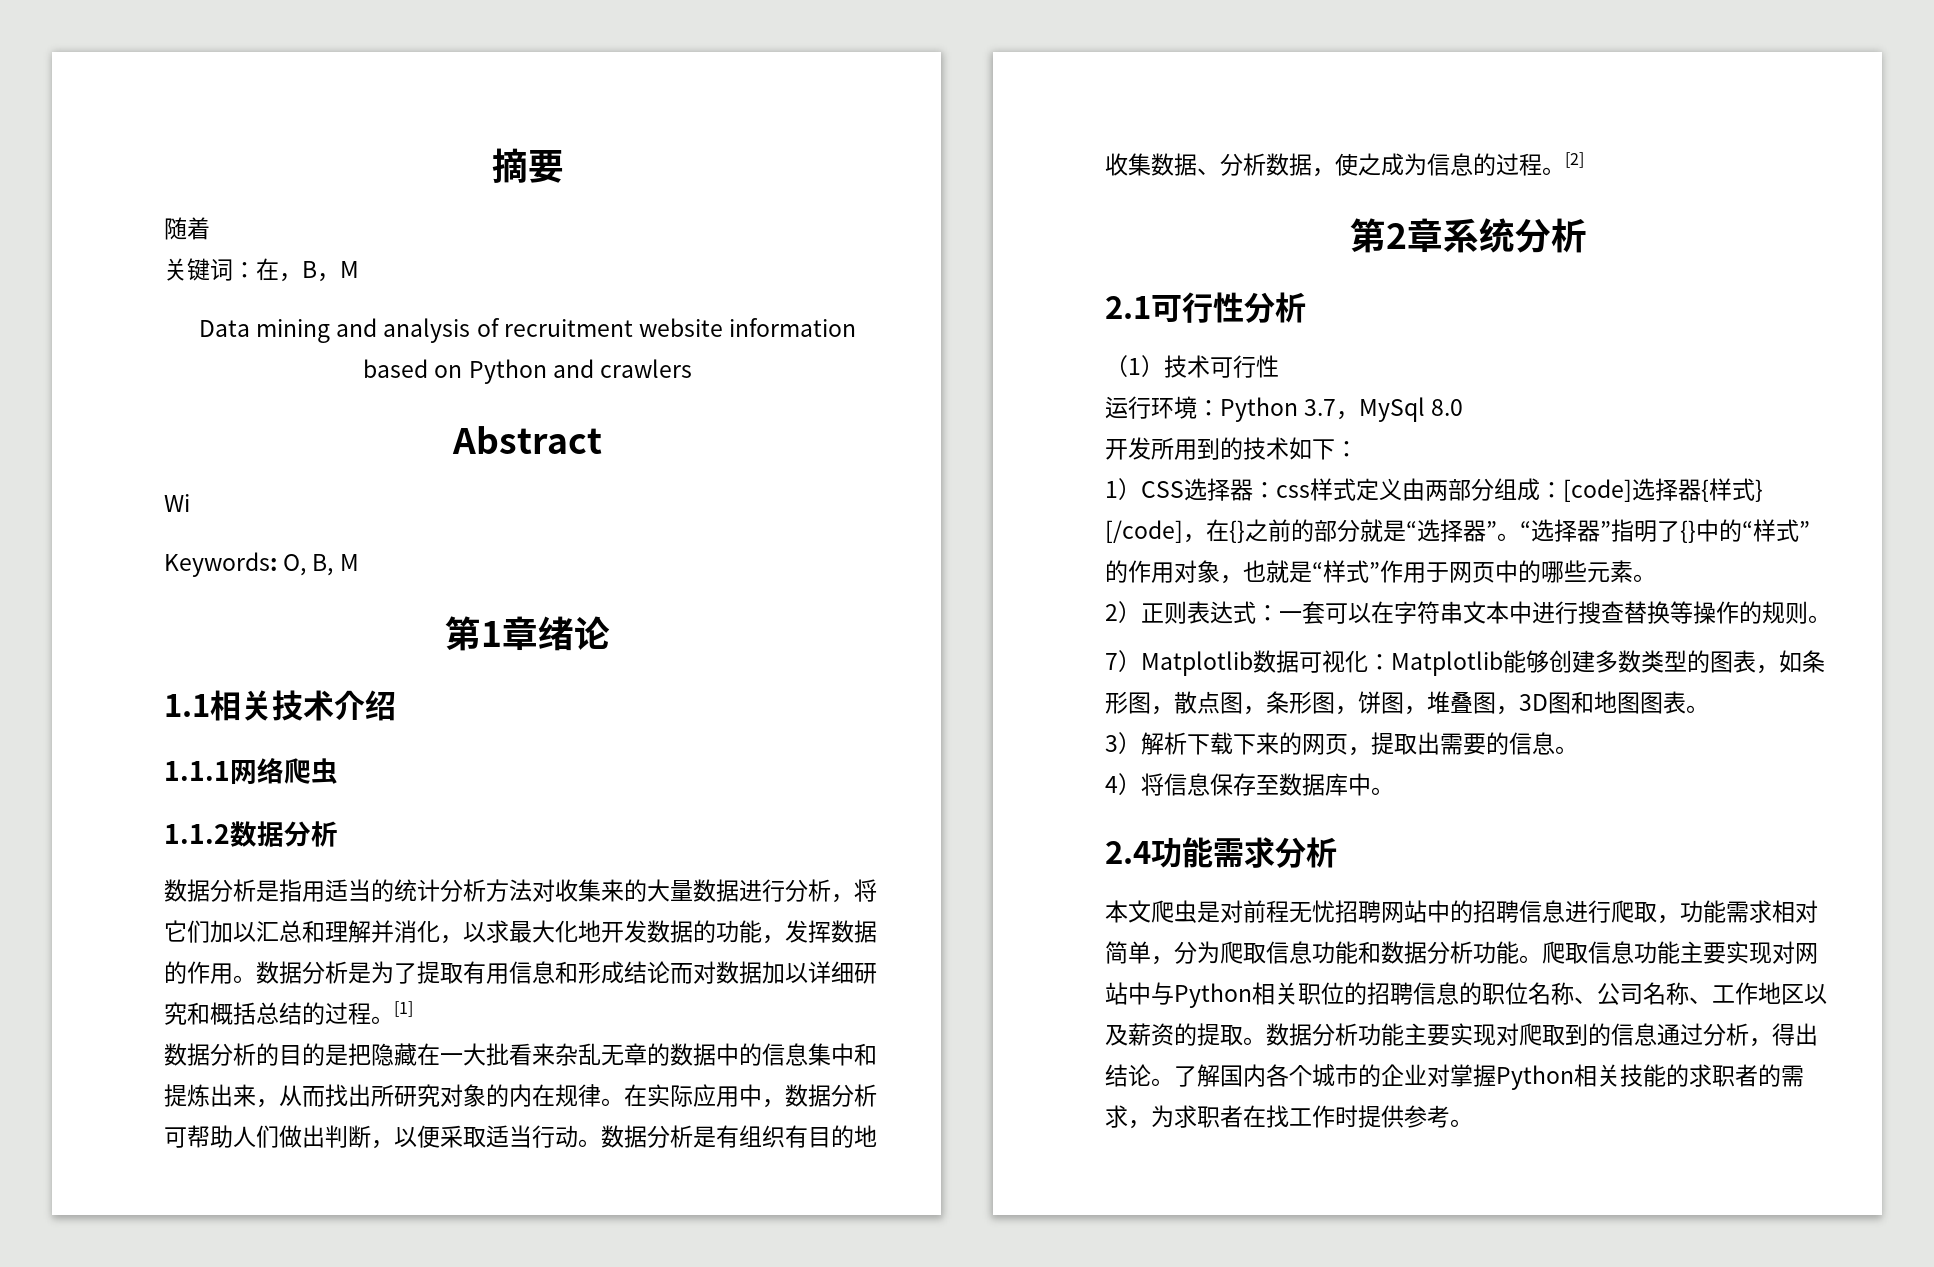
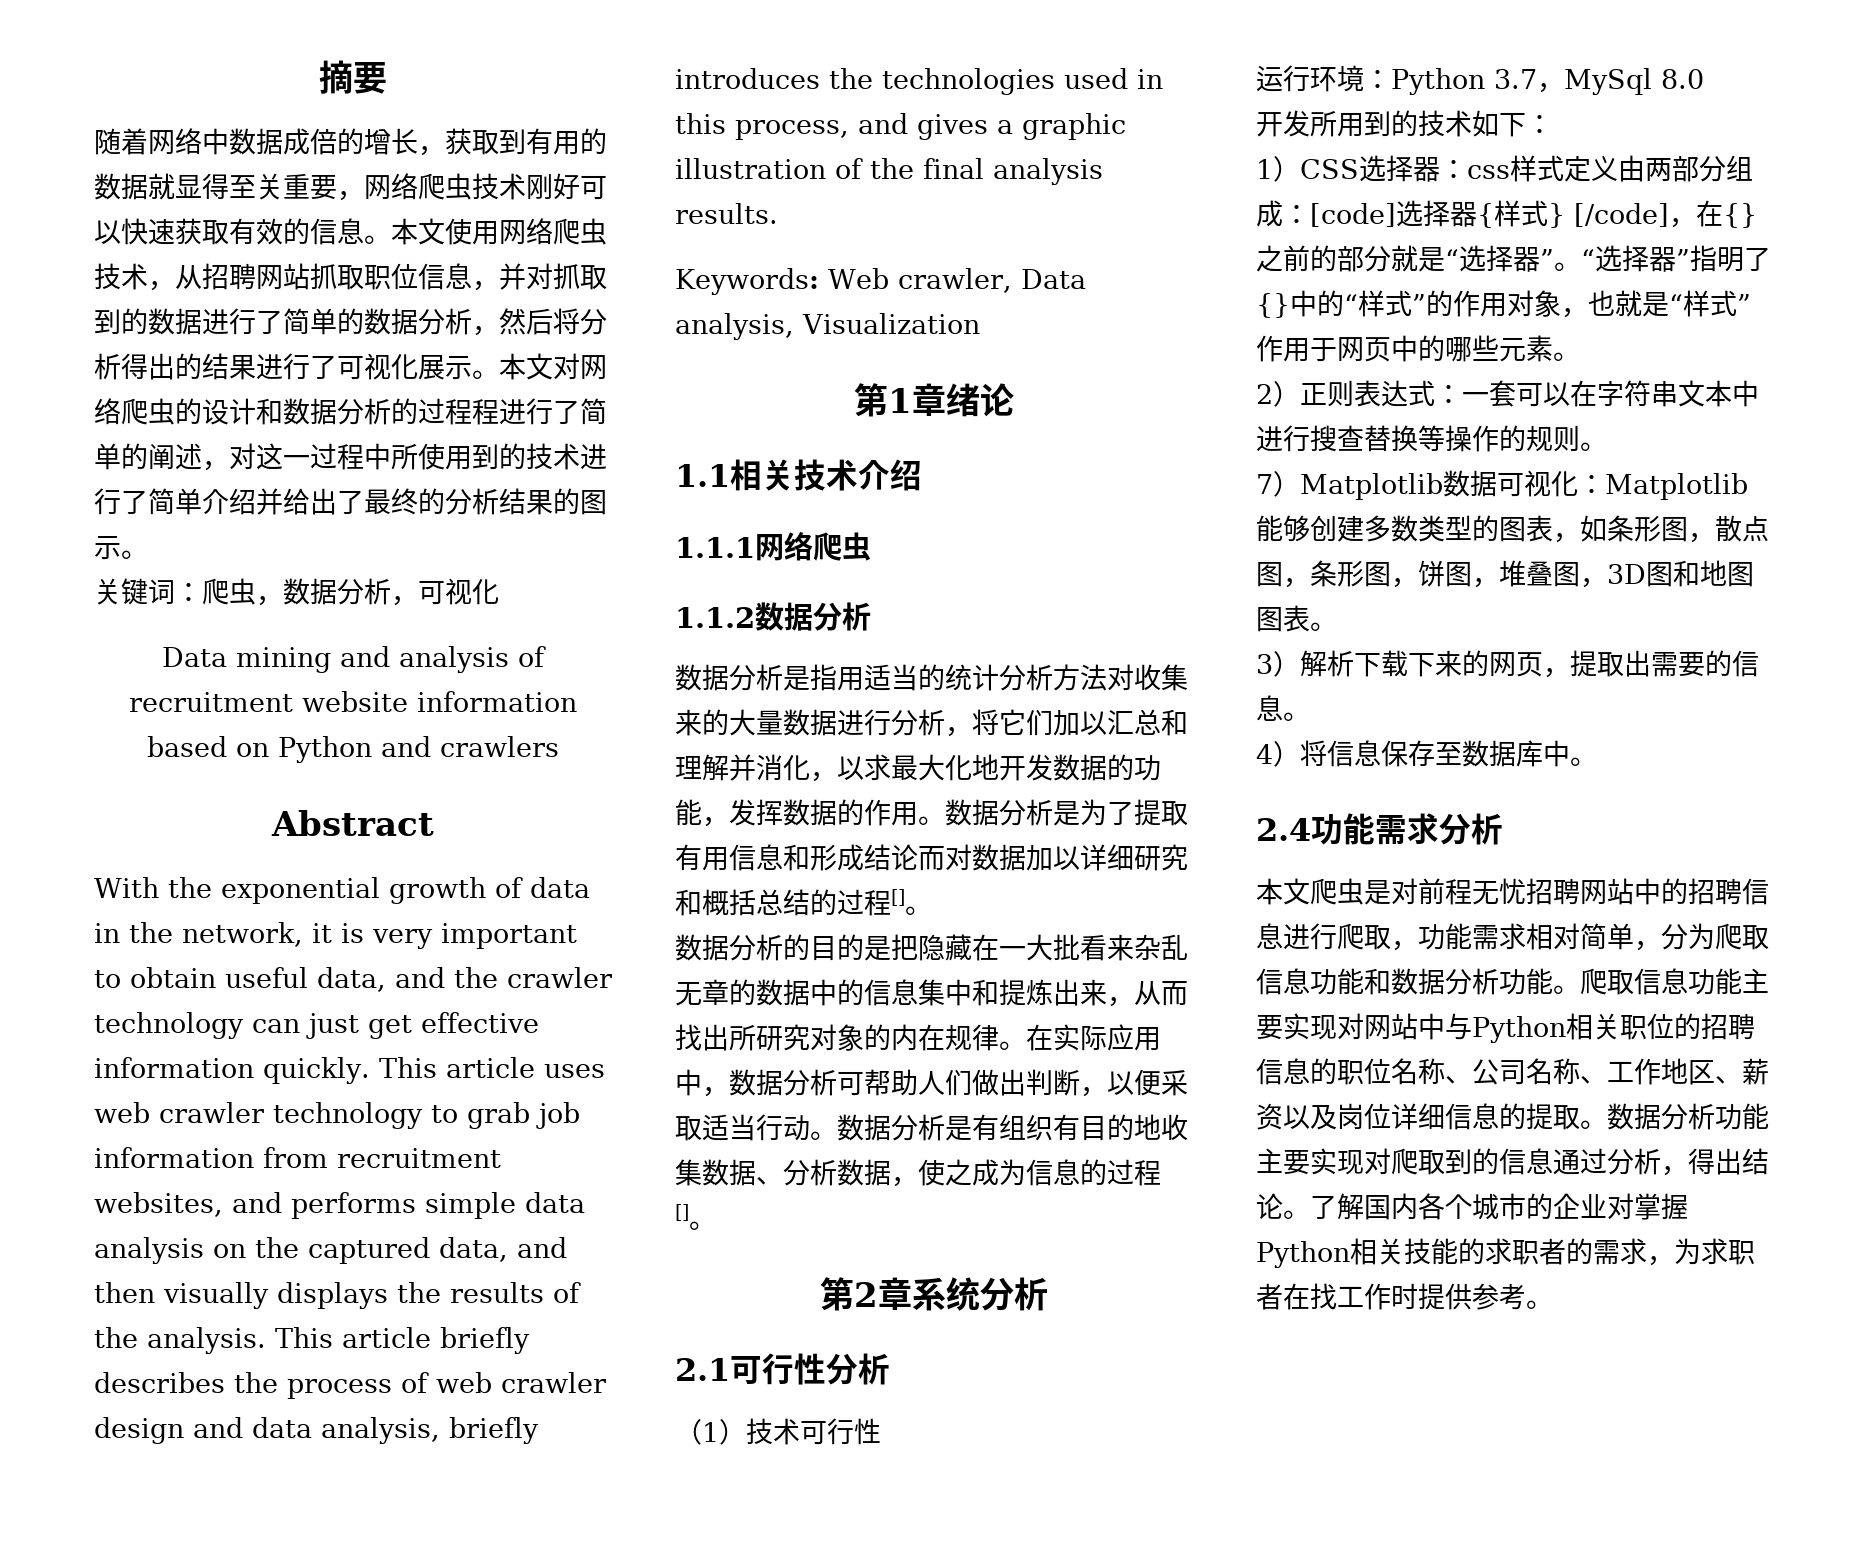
[164,258,359,282] // 关键词：在，B，M -> [148,128,607,156] [94,173,607,201] [94,218,607,245] [94,263,607,291] [94,308,607,336] [94,353,607,380] [94,398,607,425] [94,443,607,471] [94,488,607,515] [94,536,148,560] [94,578,499,606] 网络中数据成倍的增长，获取到有用的数据就显得至关重要，网络爬虫技术刚好可以快速获取有效的信息。本文使用网络爬虫技术，从招聘网站抓取职位信息，并对抓取到的数据进行了简单的数据分析，然后将分析得出的结果进行了可视化展示。本文对网络爬虫的设计和数据分析的过程程进行了简单的阐述，对这一过程中所使用到的技术进行了简单介绍并给出了最终的分析结果的图示。 // 关键词：爬虫，数据分析，可视化
[164,494,190,512] [164,552,359,577] Wi // Keywords: O, B, M -> [94,877,590,904] [94,922,577,949] [94,967,612,992] [94,1012,539,1039] [94,1057,605,1084] [94,1102,580,1129] [94,1147,501,1168] [94,1192,585,1219] [94,1237,567,1264] [94,1282,581,1309] [94,1327,530,1354] [94,1372,606,1399] [94,1417,539,1444] [675,68,1163,95] [675,113,1126,140] [675,158,1103,185] [675,203,778,224] [675,268,1086,295] [675,313,980,340] With the exponential growth of data in the network, it is very important to obtain useful data, and the crawler technology can just get effective information quickly. This article uses web crawler technology to grab job information from recruitment websites, and performs simple data analysis on the captured data, and then visually displays the results of the analysis. This article briefly describes the process of web crawler design and data analysis, briefly introduces the technologies used in this process, and gives a graphic illustration of the final analysis results. // Keywords: Web crawler, Data analysis, Visualization
[371,1001,413,1024] 。[1] -> [891,889,905,906] [905,906,932,915] []。
[1542,152,1584,175] 。[2] -> [675,1204,689,1221] [689,1221,716,1230] []。
[1804,984,1827,1005] [1105,1023,1174,1046] 以及薪资 -> [1715,1058,1769,1085] [1256,1103,1499,1130] 、薪资以及岗位详细信息

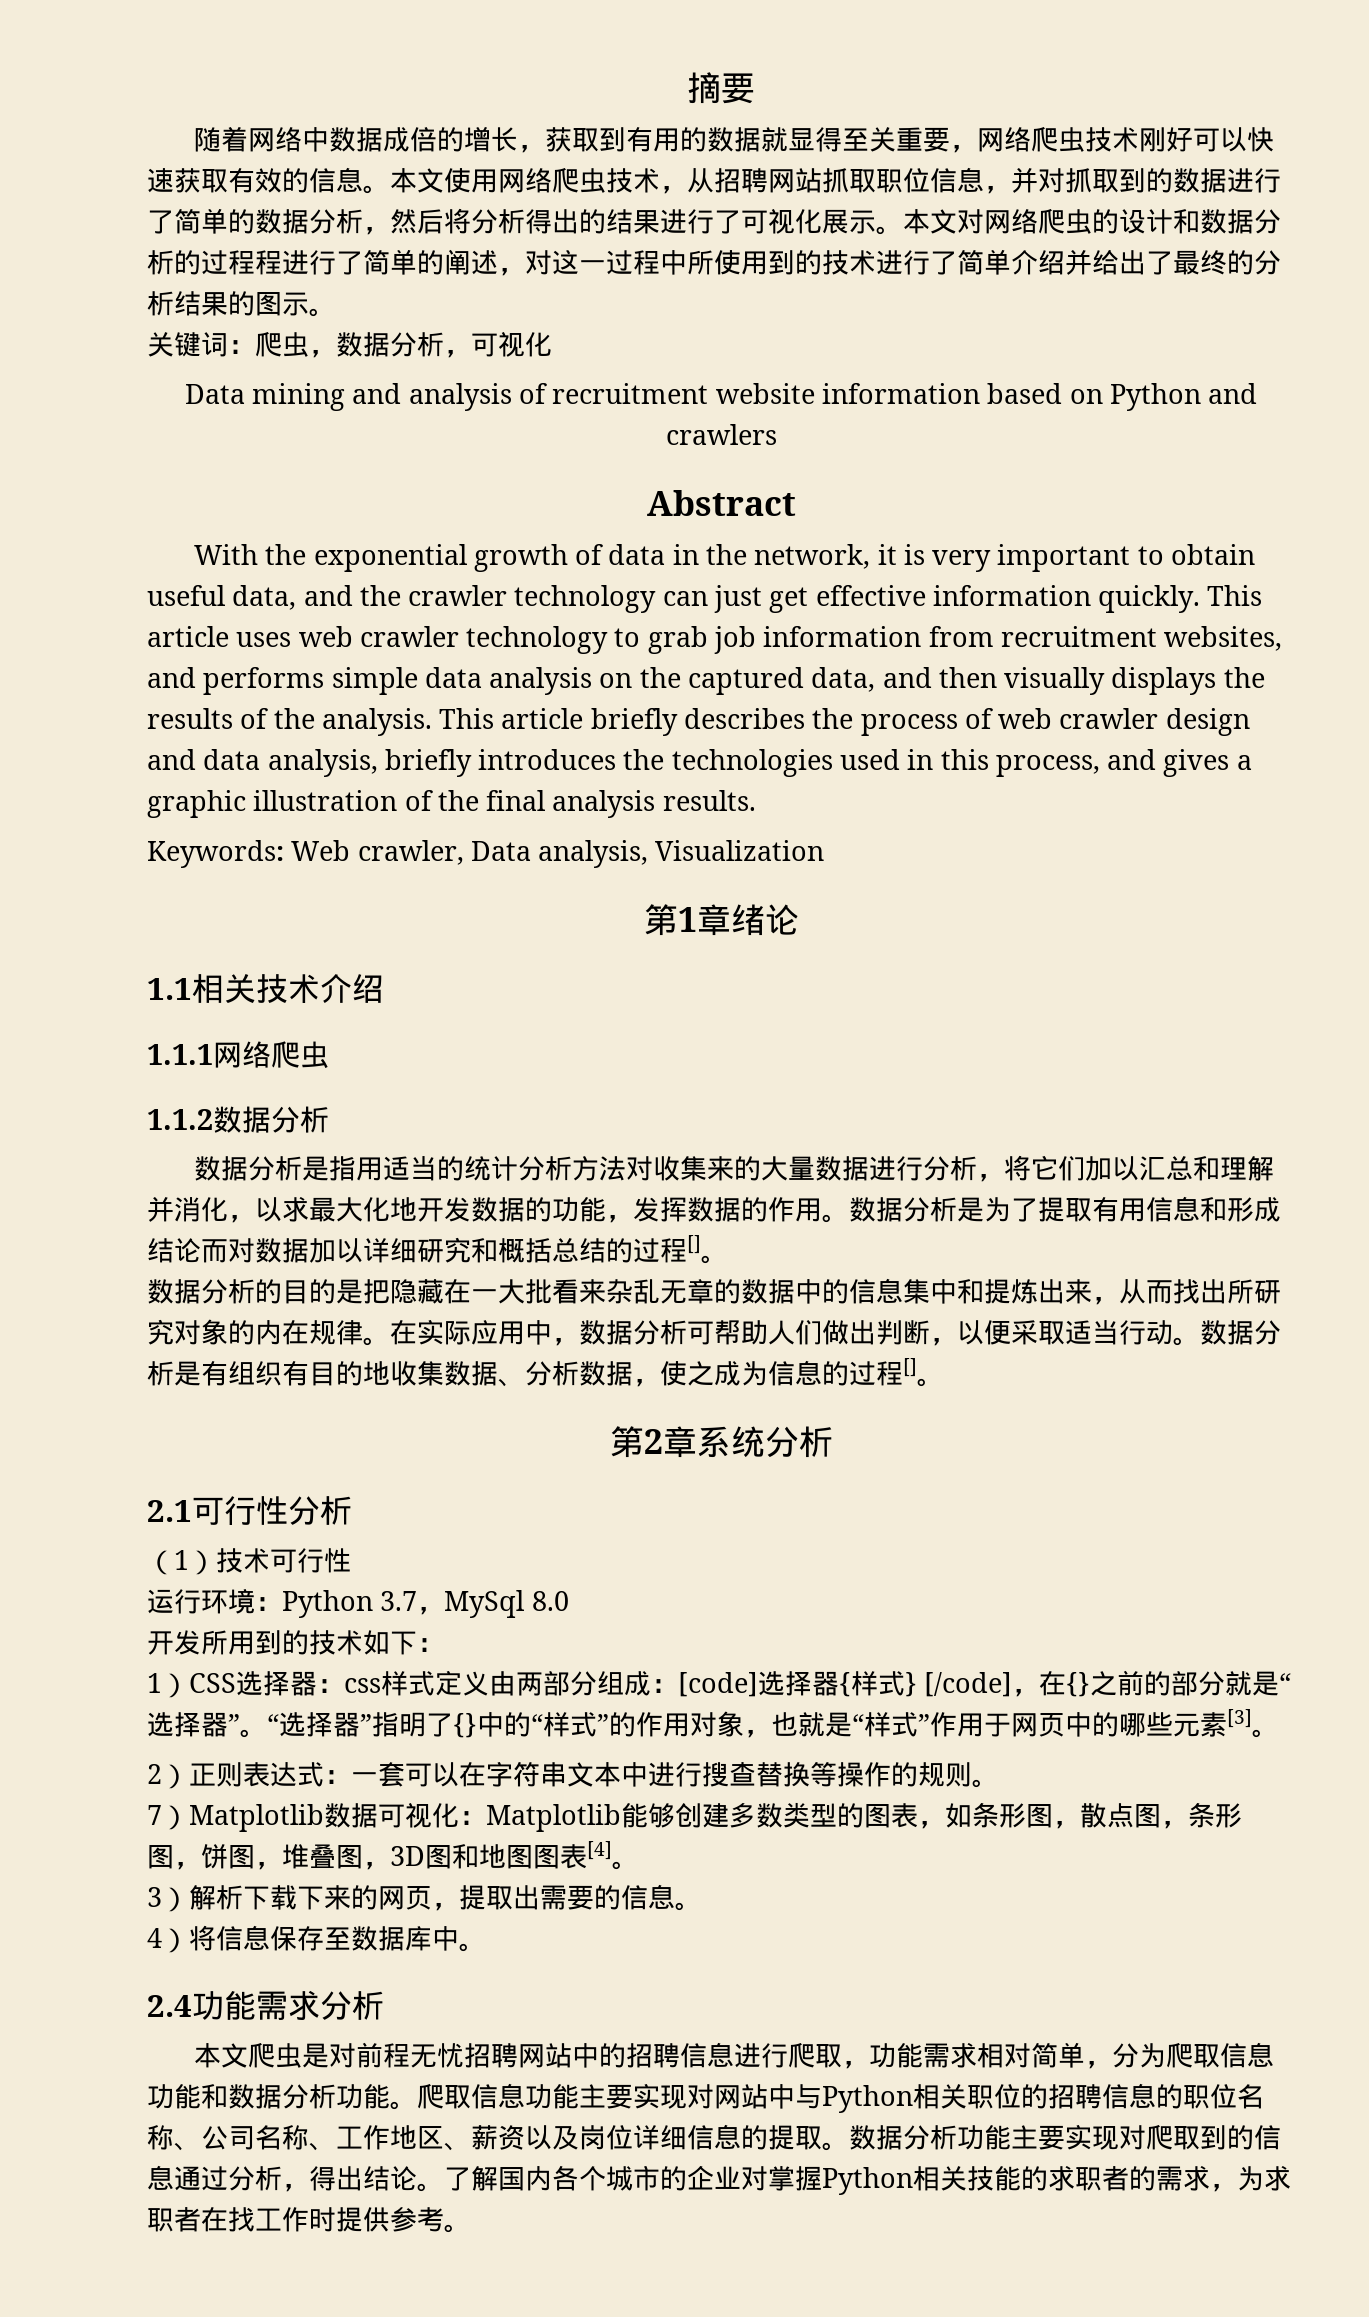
(1553, 348) none -> [1227,1709,1252,1728] [3]
(1310, 618) none -> [587,1841,612,1860] [4]

